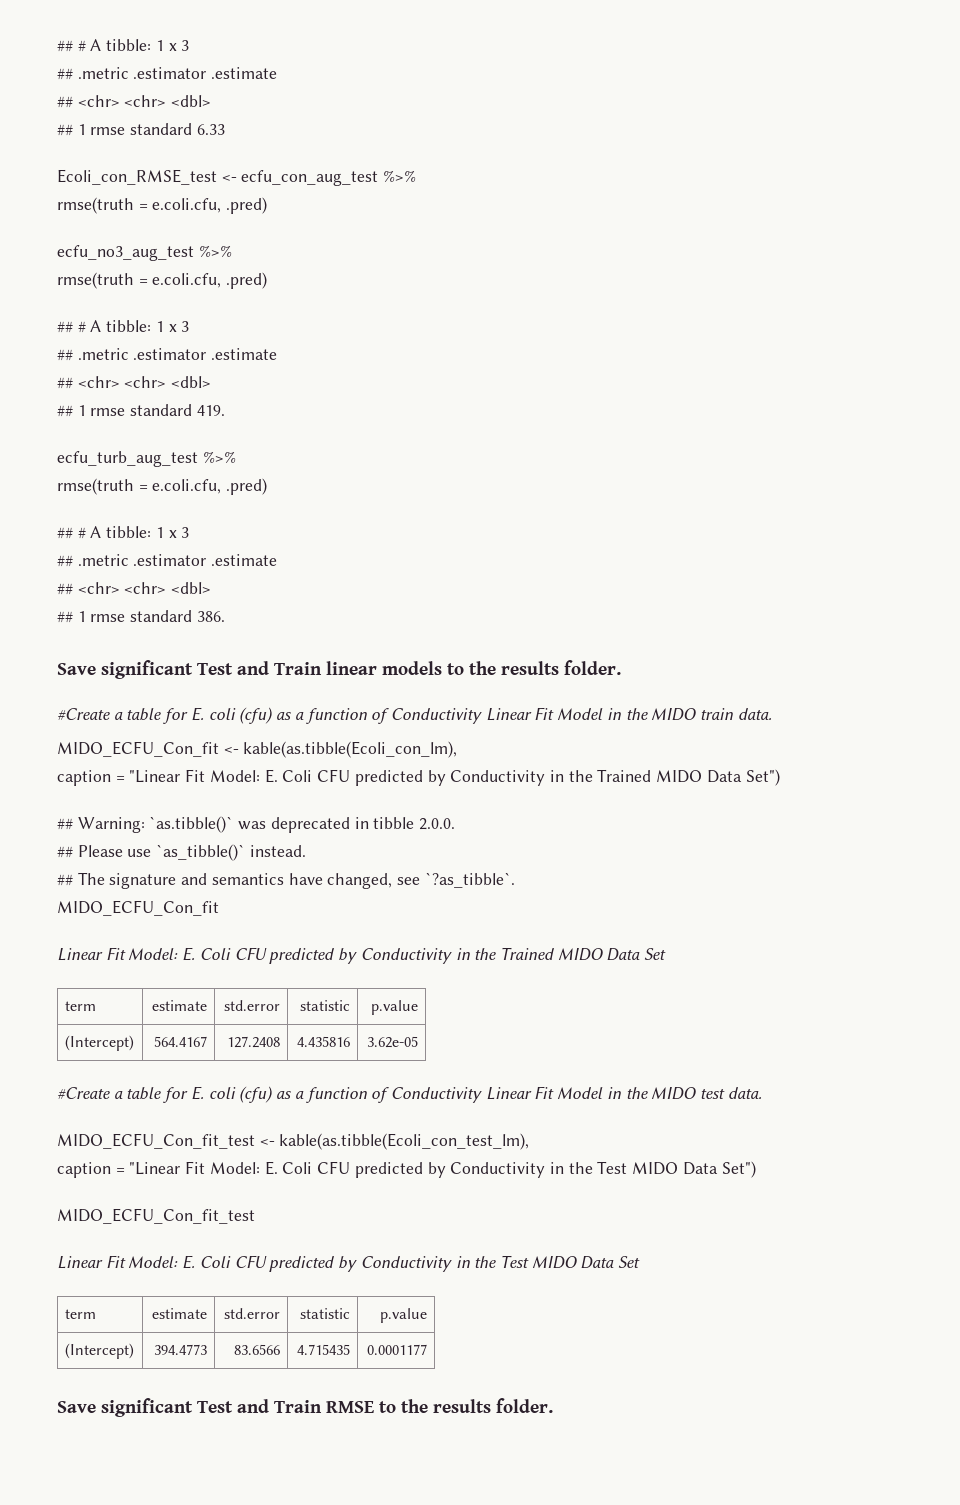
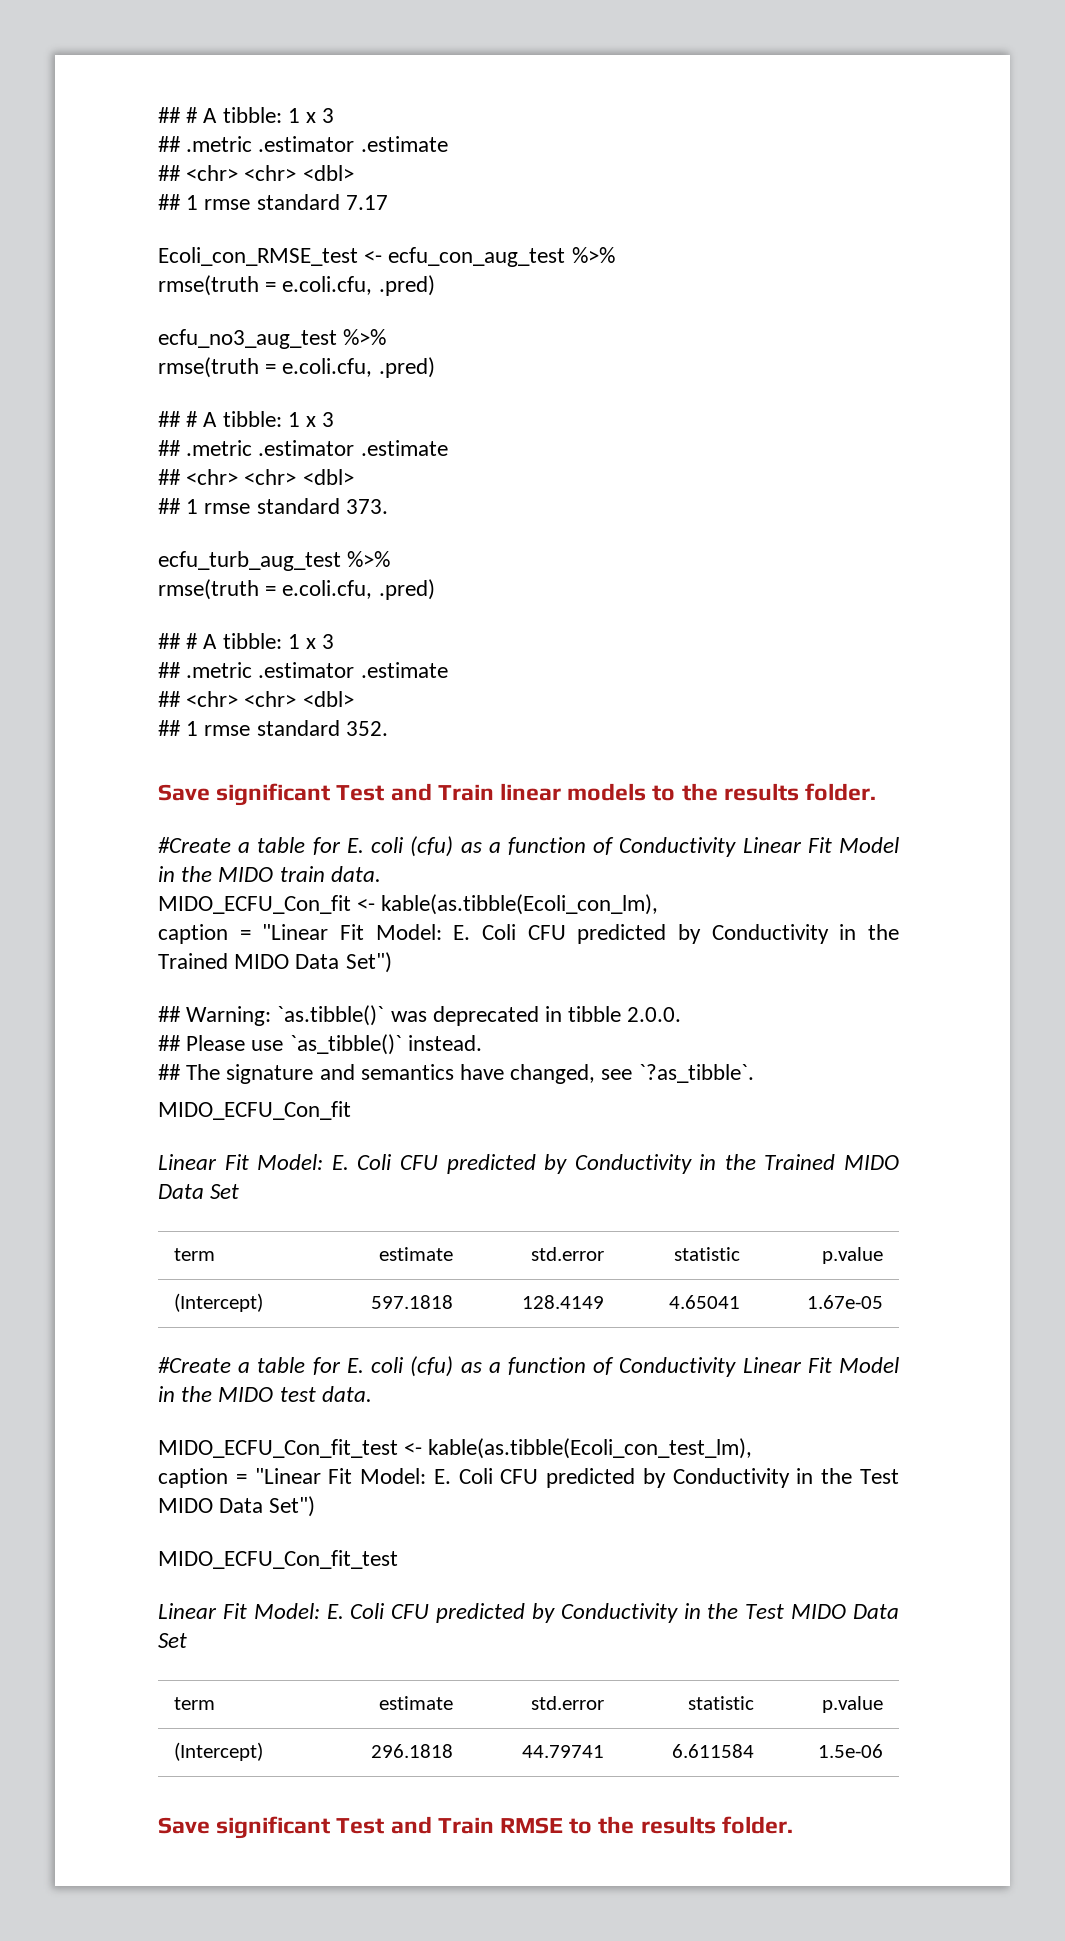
[196,124,225,135] 6.33 -> [345,195,388,210] 7.17
[196,405,225,416] 419. -> [345,499,388,514] 373.
[196,611,225,622] 386. -> [345,721,388,736] 352.
[154,1036,208,1047] [227,1036,281,1048] [297,1036,351,1047] [367,1036,419,1048] 564.4167 | 127.2408 | 4.435816 | 3.62e-05 -> [371,1295,454,1309] [522,1295,605,1309] [669,1295,741,1309] [807,1295,884,1309] 597.1818 | 128.4149 | 4.65041 | 1.67e-05
[154,1344,208,1355] [234,1344,281,1355] [297,1344,351,1355] [367,1344,428,1355] 394.4773 | 83.6566 | 4.715435 | 0.0001177 -> [371,1744,454,1758] [522,1745,605,1758] [672,1744,755,1758] [818,1744,884,1758] 296.1818 | 44.79741 | 6.611584 | 1.5e-06

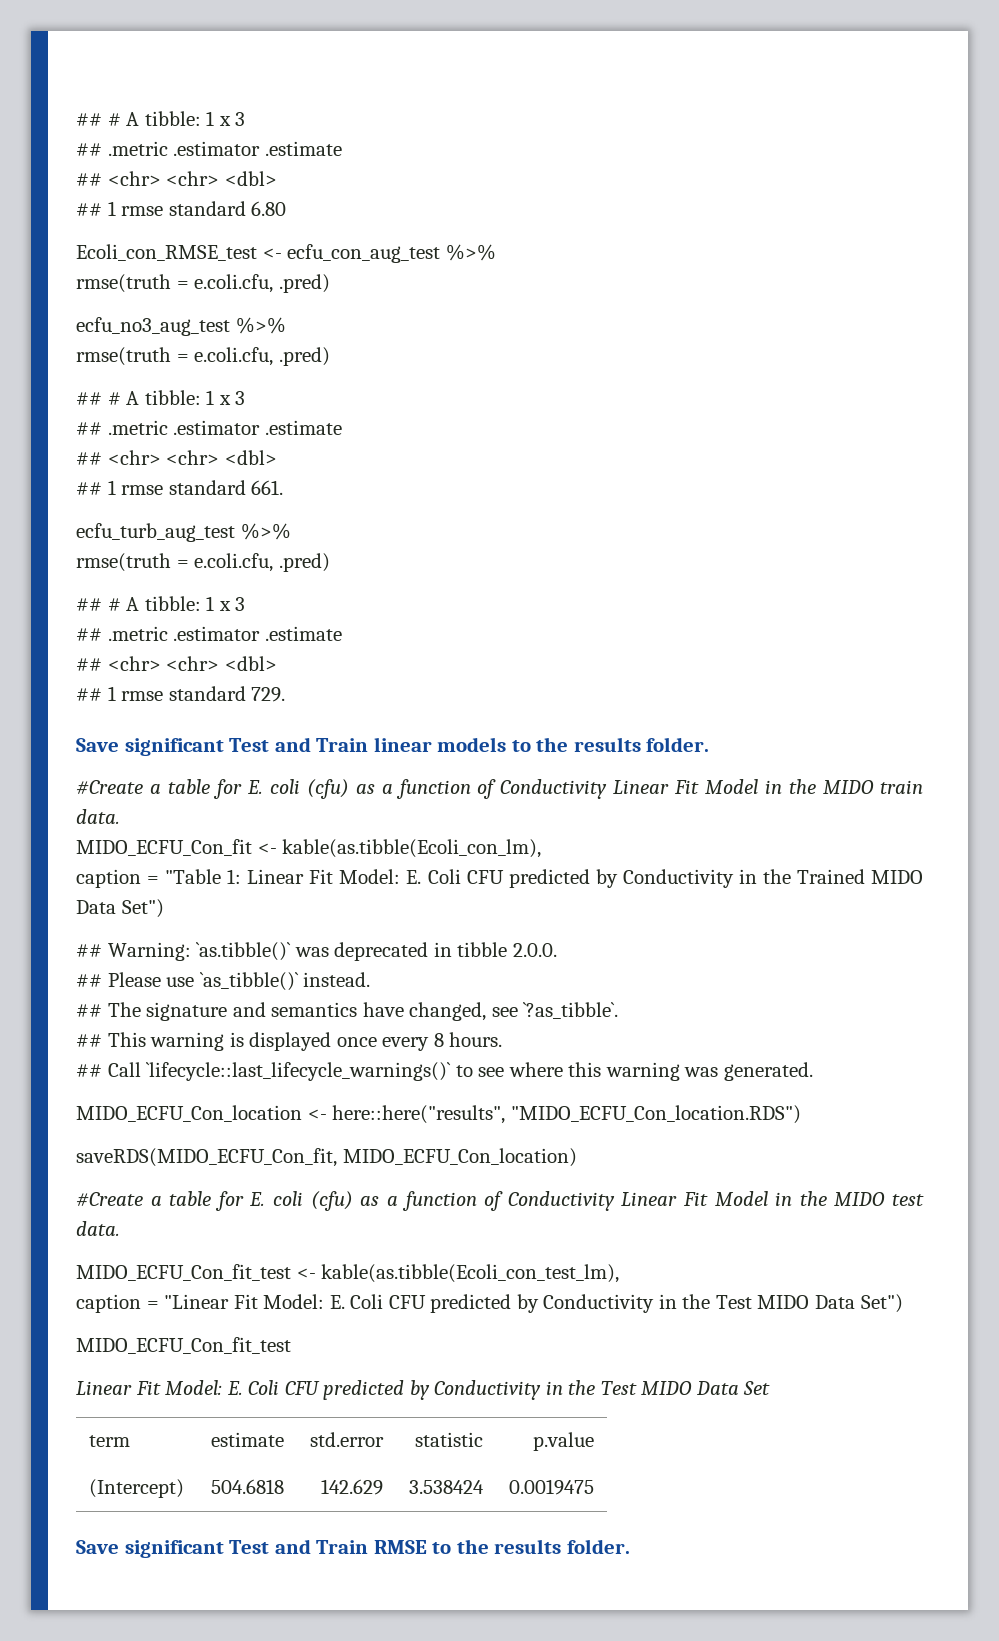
[345,195,388,210] 7.17 -> [251,201,287,216] 6.80
[345,499,388,514] 373. -> [251,480,284,495] 661.
[345,721,388,736] 352. -> [251,687,286,702] 729.
[262,924,329,940] "Linear -> [165,869,305,884] "Table 1: Linear
[158,1101,351,1120] [158,1154,900,1174] [158,1184,240,1199] [173,1248,215,1261] [379,1247,454,1261] [531,1247,605,1261] [674,1247,741,1261] [822,1247,884,1264] [173,1293,263,1312] [371,1295,454,1309] [522,1295,605,1309] [669,1295,741,1309] [807,1295,884,1309] MIDO_ECFU_Con_fit // Linear Fit Model: E. Coli CFU predicted by Conductivity in the Trained MIDO Data Set // term | estimate | std.error | statistic | p.value // (Intercept) | 597.1818 | 128.4149 | 4.65041 | 1.67e-05 -> [76,1032,503,1051] [76,1062,813,1081] [76,1105,801,1124] [76,1148,577,1167] ## This warning is displayed once every 8 hours. // ## Call `lifecycle::last_lifecycle_warnings()` to see where this warning was generated. // MIDO_ECFU_Con_location <- here::here("results", "MIDO_ECFU_Con_location.RDS") // saveRDS(MIDO_ECFU_Con_fit, MIDO_ECFU_Con_location)
[371,1744,454,1758] [522,1745,605,1758] [672,1744,755,1758] [818,1744,884,1758] 296.1818 | 44.79741 | 6.611584 | 1.5e-06 -> [211,1479,285,1494] [321,1479,384,1495] [409,1480,485,1494] [509,1479,595,1495] 504.6818 | 142.629 | 3.538424 | 0.0019475

